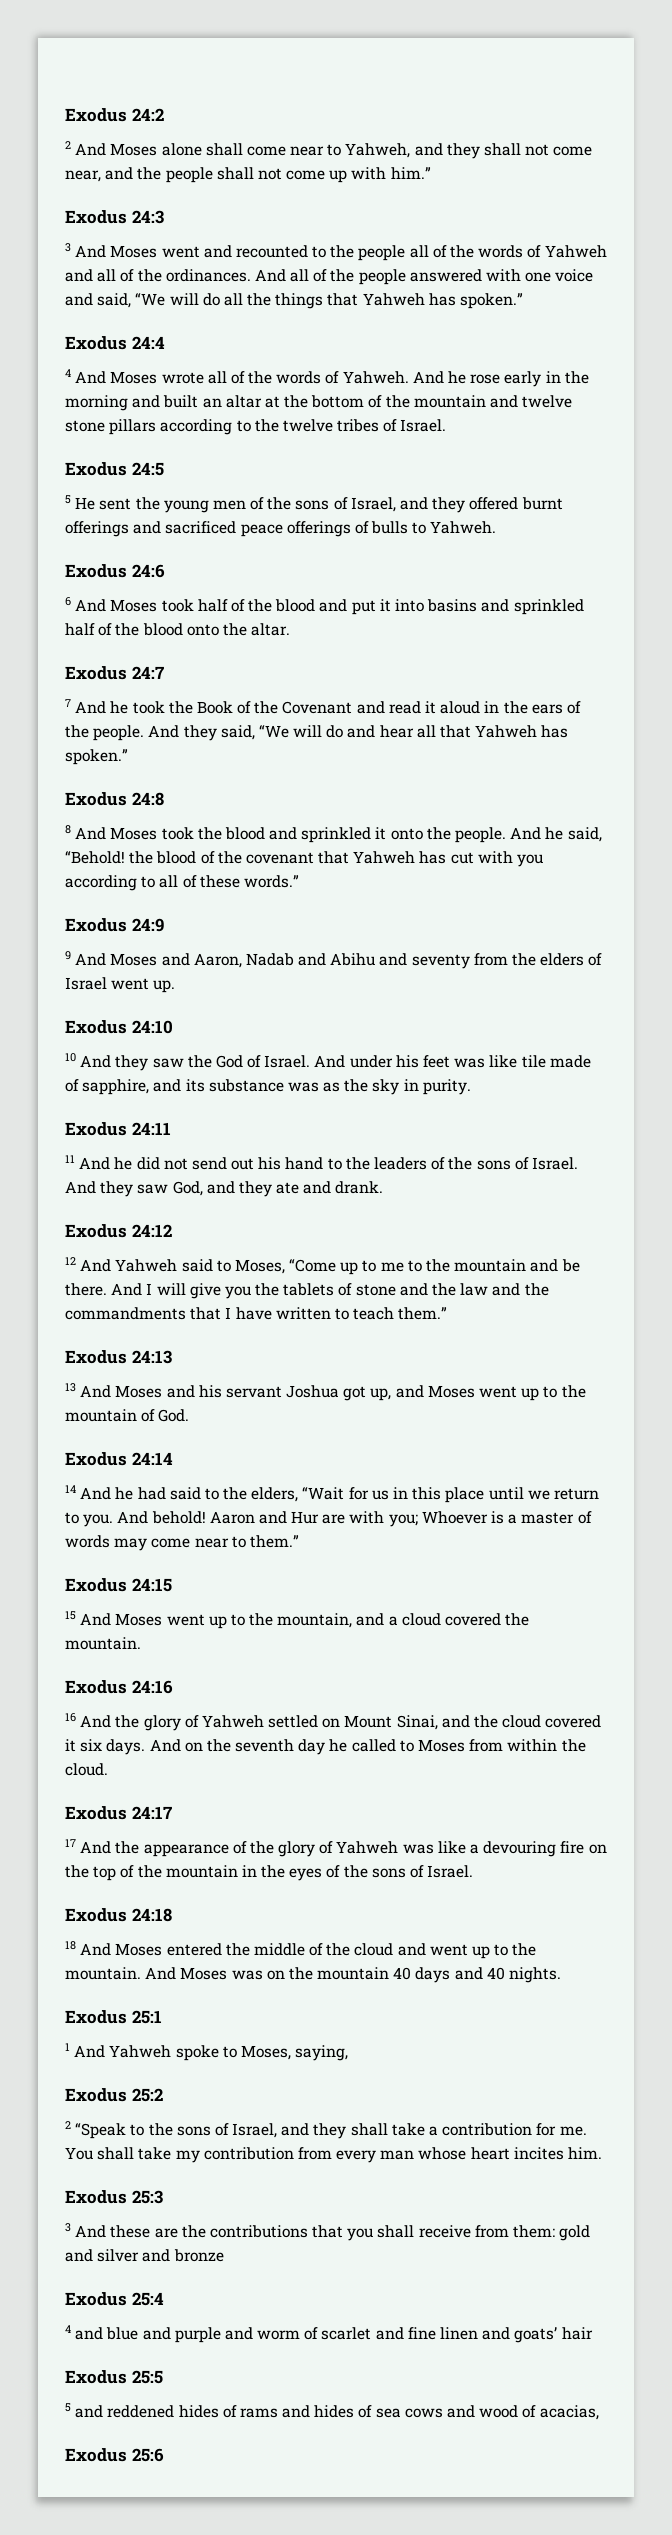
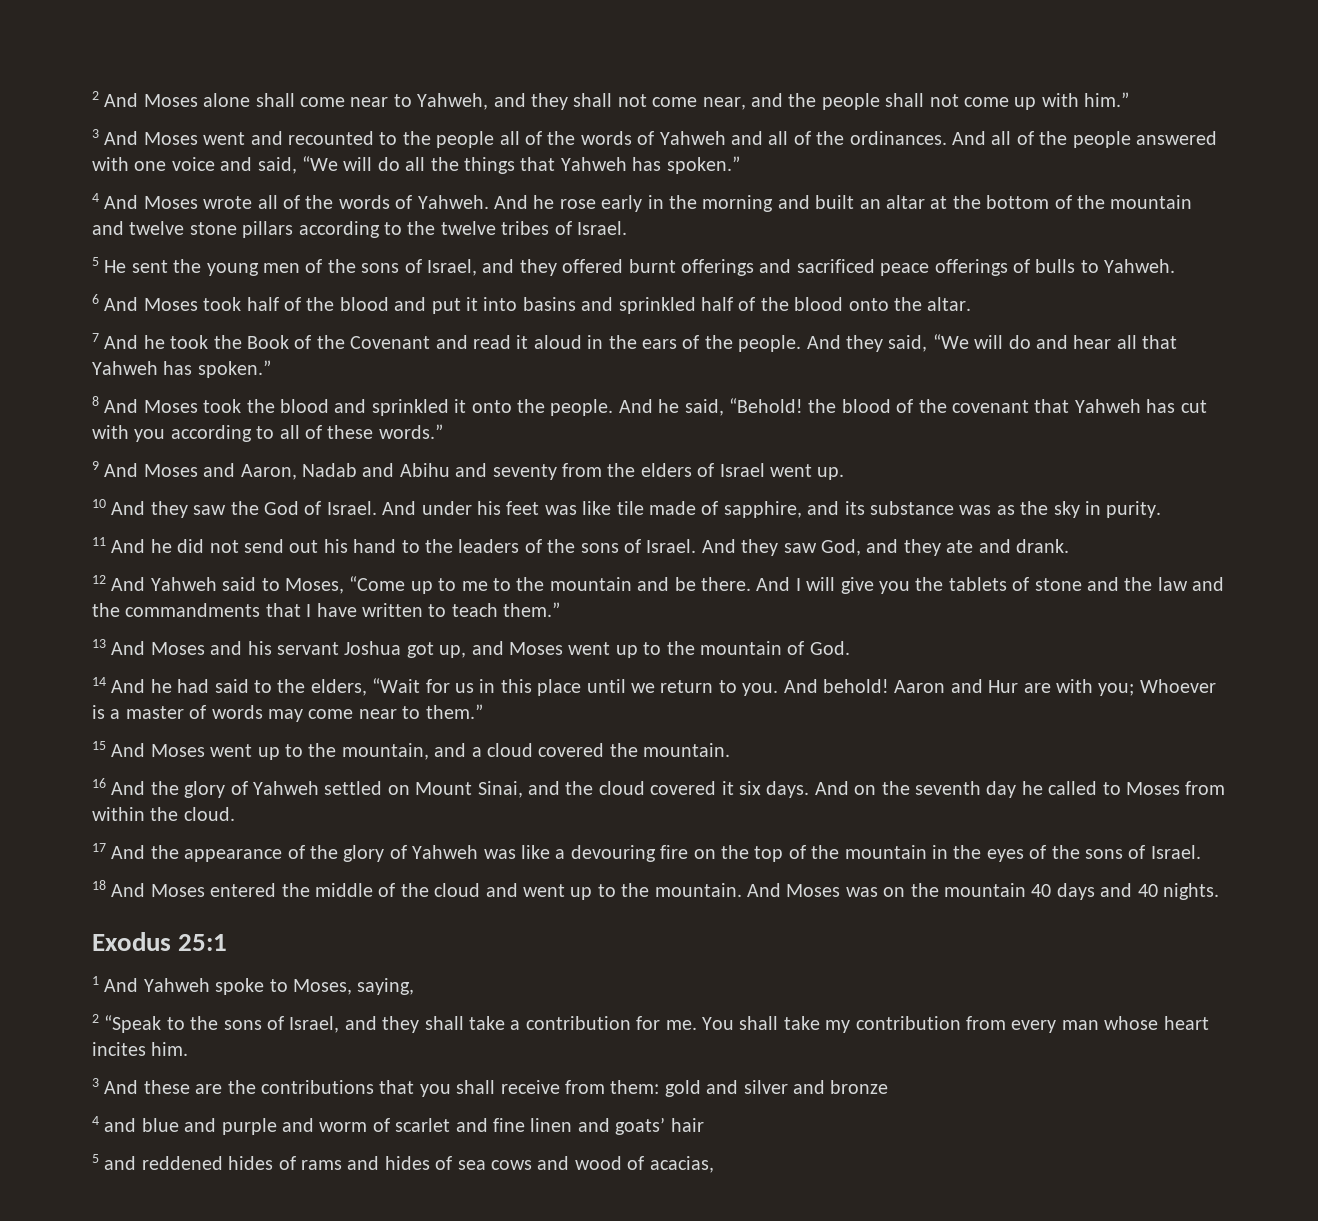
[65,108,164,122] Exodus 24:2 // -> (92, 95) none
[65,210,164,224] // Exodus 24:3 -> (1130, 99) none
[65,336,165,350] // Exodus 24:4 -> (740, 165) none
[65,462,164,476] // Exodus 24:5 -> (627, 228) none
[65,564,165,578] // Exodus 24:6 -> (1176, 266) none
[65,666,164,680] // Exodus 24:7 -> (972, 304) none
[65,792,164,806] // Exodus 24:8 -> (271, 369) none
[65,918,164,932] // Exodus 24:9 -> (443, 431) none
[65,1020,173,1034] // Exodus 24:10 -> (845, 473) none
[65,1122,171,1136] // Exodus 24:11 -> (1162, 509) none
[65,1224,172,1238] // Exodus 24:12 -> (1069, 546) none
[65,1350,172,1364] // Exodus 24:13 -> (561, 609) none
[65,1452,173,1466] // Exodus 24:14 -> (850, 648) none
[65,1578,172,1592] // Exodus 24:15 -> (483, 711) none
[65,1680,173,1694] // Exodus 24:16 -> (731, 750) none
[65,1806,172,1820] // Exodus 24:17 -> (235, 814) none
[65,1908,172,1922] // Exodus 24:18 -> (1201, 852) none
[65,2088,163,2102] // Exodus 25:2 -> (415, 986) none
[65,2190,163,2204] // Exodus 25:3 -> (189, 1049) none
[65,2292,164,2306] // Exodus 25:4 -> (889, 1087) none
[65,2370,163,2384] // Exodus 25:5 -> (704, 1125) none
[65,2448,164,2462] // Exodus 25:6 -> (714, 1164) none

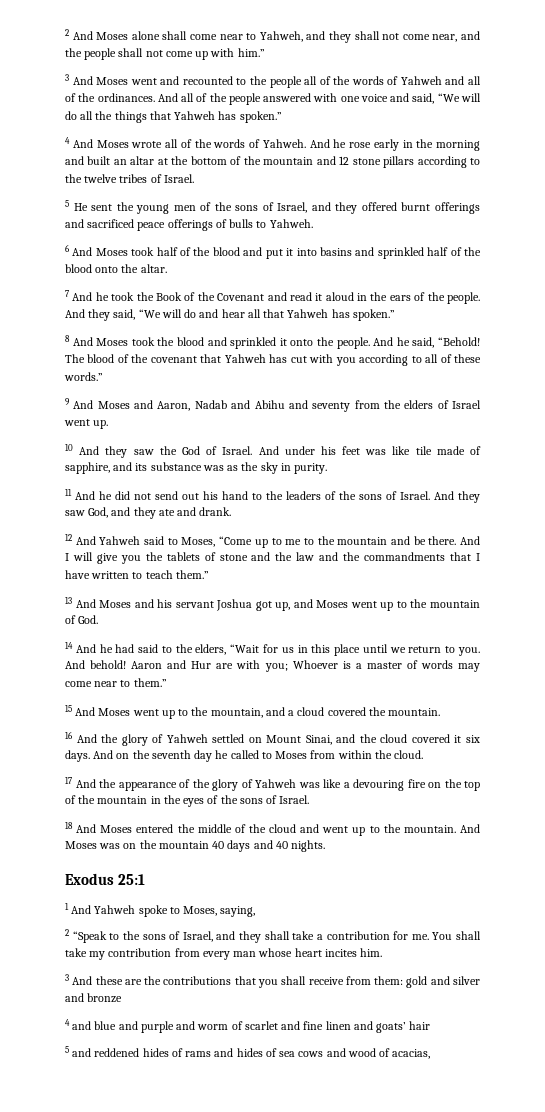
[129,221,185,235] twelve -> [339,156,350,165] 12
[808,399,837,413] the -> [65,354,85,363] The

